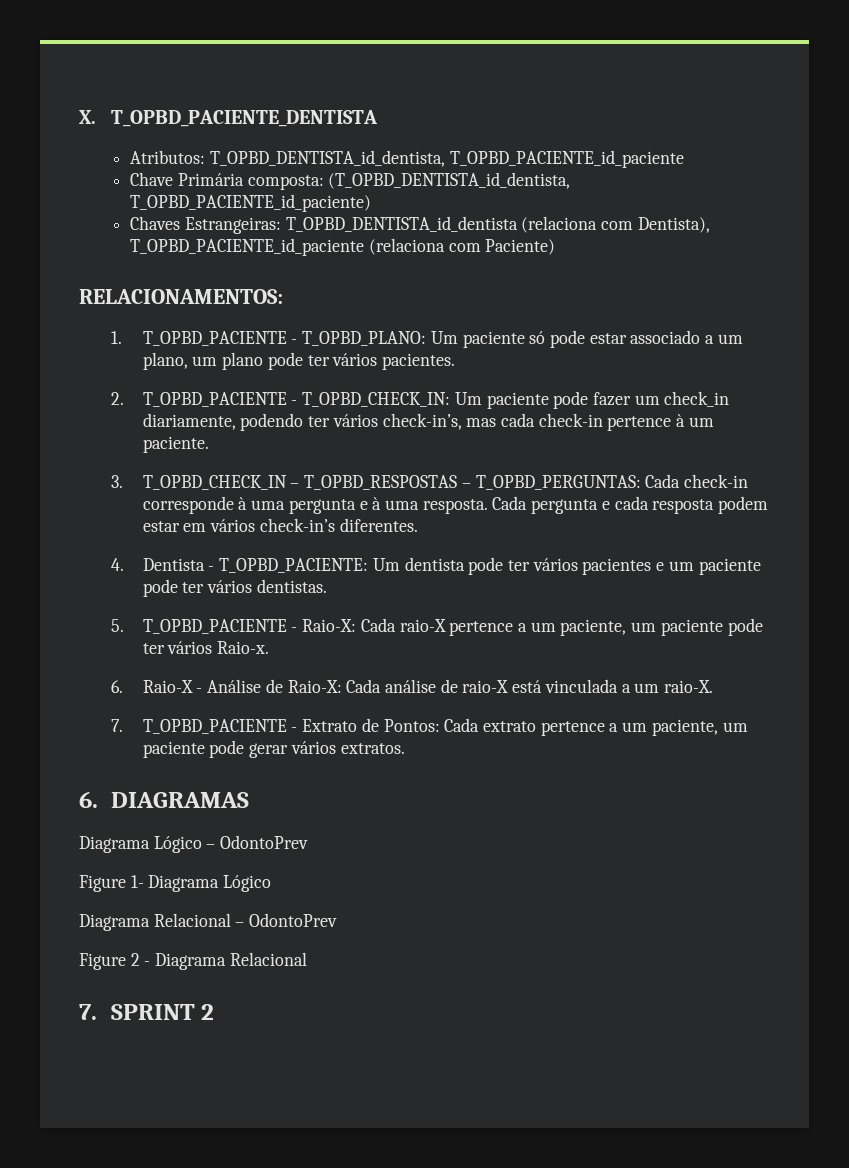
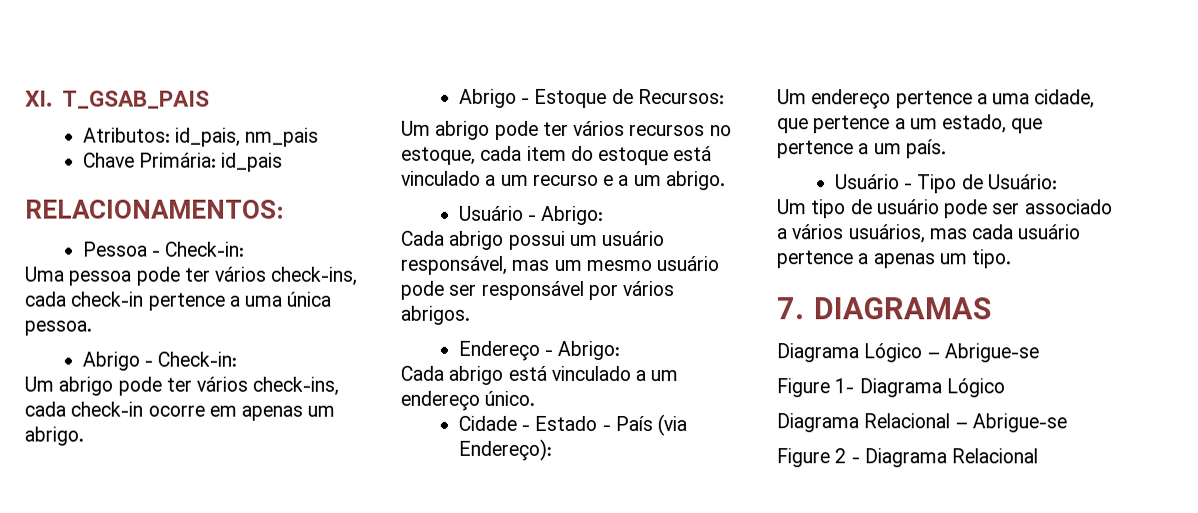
[79,110,378,127] X. T_OPBD_PACIENTE_DENTISTA -> [25,90,210,109] XI. T_GSAB_PAIS
[209,150,684,168] T_OPBD_DENTISTA_id_dentista, T_OPBD_PACIENTE_id_paciente -> [175,127,320,147] id_pais, nm_pais
[177,172,571,190] [130,194,372,212] [130,216,710,234] [130,238,556,256] [79,289,283,304] [110,330,743,348] [142,352,456,370] [110,391,730,409] [142,413,714,431] [142,436,209,453] [110,474,749,490] [142,496,769,514] [142,518,418,532] [110,557,761,575] [142,579,327,597] [110,618,763,636] [142,641,270,654] [110,679,714,693] [110,718,748,736] [142,740,405,758] [79,791,98,808] Primária composta: (T_OPBD_DENTISTA_id_dentista, T_OPBD_PACIENTE_id_paciente) // Chaves Estrangeiras: T_OPBD_DENTISTA_id_dentista (relaciona com Dentista), T_OPBD_PACIENTE_id_paciente (relaciona com Paciente) // RELACIONAMENTOS: // 1. T_OPBD_PACIENTE - T_OPBD_PLANO: Um paciente só pode estar associado a um plano, um plano pode ter vários pacientes. // 2. T_OPBD_PACIENTE - T_OPBD_CHECK_IN: Um paciente pode fazer um check_in diariamente, podendo ter vários check-in’s, mas cada check-in pertence à um paciente. // 3. T_OPBD_CHECK_IN – T_OPBD_RESPOSTAS – T_OPBD_PERGUNTAS: Cada check-in corresponde à uma pergunta e à uma resposta. Cada pergunta e cada resposta podem estar em vários check-in’s diferentes. // 4. Dentista - T_OPBD_PACIENTE: Um dentista pode ter vários pacientes e um paciente pode ter vários dentistas. // 5. T_OPBD_PACIENTE - Raio-X: Cada raio-X pertence a um paciente, um paciente pode ter vários Raio-x. // 6. Raio-X - Análise de Raio-X: Cada análise de raio-X está vinculada a um raio-X. // 7. T_OPBD_PACIENTE - Extrato de Pontos: Cada extrato pertence a um paciente, um paciente pode gerar vários extratos. // 6. -> [139,152,284,172] [25,199,285,219] [81,241,246,257] [24,266,358,286] [24,291,332,311] [24,320,92,336] [81,351,238,371] [24,376,340,396] [24,401,336,421] [24,426,84,446] [458,88,725,109] [401,120,732,140] [401,145,713,166] [401,170,726,191] [458,205,605,226] [401,230,666,250] [400,255,721,275] [400,280,675,301] [400,305,470,325] [457,340,621,361] [400,365,679,385] [400,390,536,411] [457,414,688,437] [457,438,552,461] [777,89,1096,110] [777,114,1044,134] [777,139,947,159] [834,174,1058,194] [777,199,1113,219] [777,224,1082,244] [776,249,1013,269] [776,297,804,320] Primária: id_pais // RELACIONAMENTOS: // Pessoa - Check-in: // Uma pessoa pode ter vários check-ins, cada check-in pertence a uma única pessoa. // Abrigo - Check-in: // Um abrigo pode ter vários check-ins, cada check-in ocorre em apenas um abrigo. // Abrigo - Estoque de Recursos: // Um abrigo pode ter vários recursos no estoque, cada item do estoque está vinculado a um recurso e a um abrigo. // Usuário - Abrigo: // Cada abrigo possui um usuário responsável, mas um mesmo usuário pode ser responsável por vários abrigos. // Endereço - Abrigo: // Cada abrigo está vinculado a um endereço único. // Cidade - Estado - País (via Endereço): // Um endereço pertence a uma cidade, que pertence a um estado, que pertence a um país. // Usuário - Tipo de Usuário: // Um tipo de usuário pode ser associado a vários usuários, mas cada usuário pertence a apenas um tipo. // 7.
[220,835,309,849] OdontoPrev -> [943,343,1039,363] Abrigue-se
[249,913,338,927] OdontoPrev -> [971,413,1067,433] Abrigue-se
[79,1004,215,1020] // 7. SPRINT 2 -> (1039, 456) none

